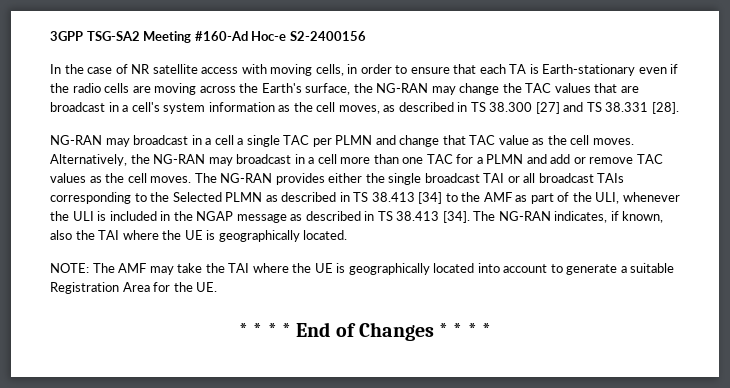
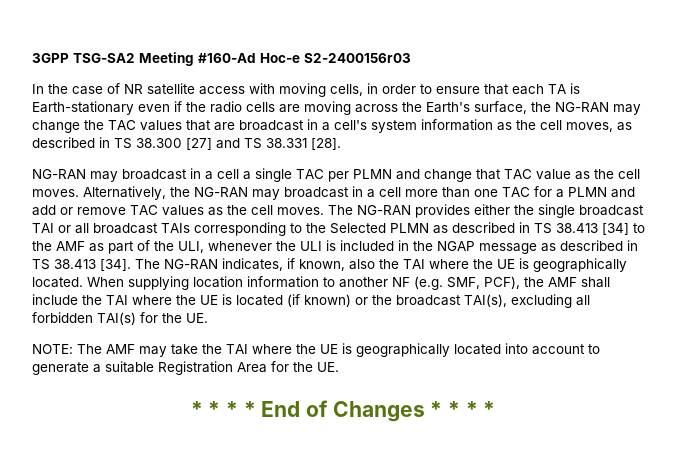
[289,31,366,41] S2-2400156 -> [304,53,411,63] S2-2400156r03
(348, 235) none -> [87,276,610,290] [32,294,590,308] [32,312,208,325] When supplying location information to another NF (e.g. SMF, PCF), the AMF shall include the TAI where the UE is located (if known) or the broadcast TAI(s), excluding all forbidden TAI(s) for the UE.

